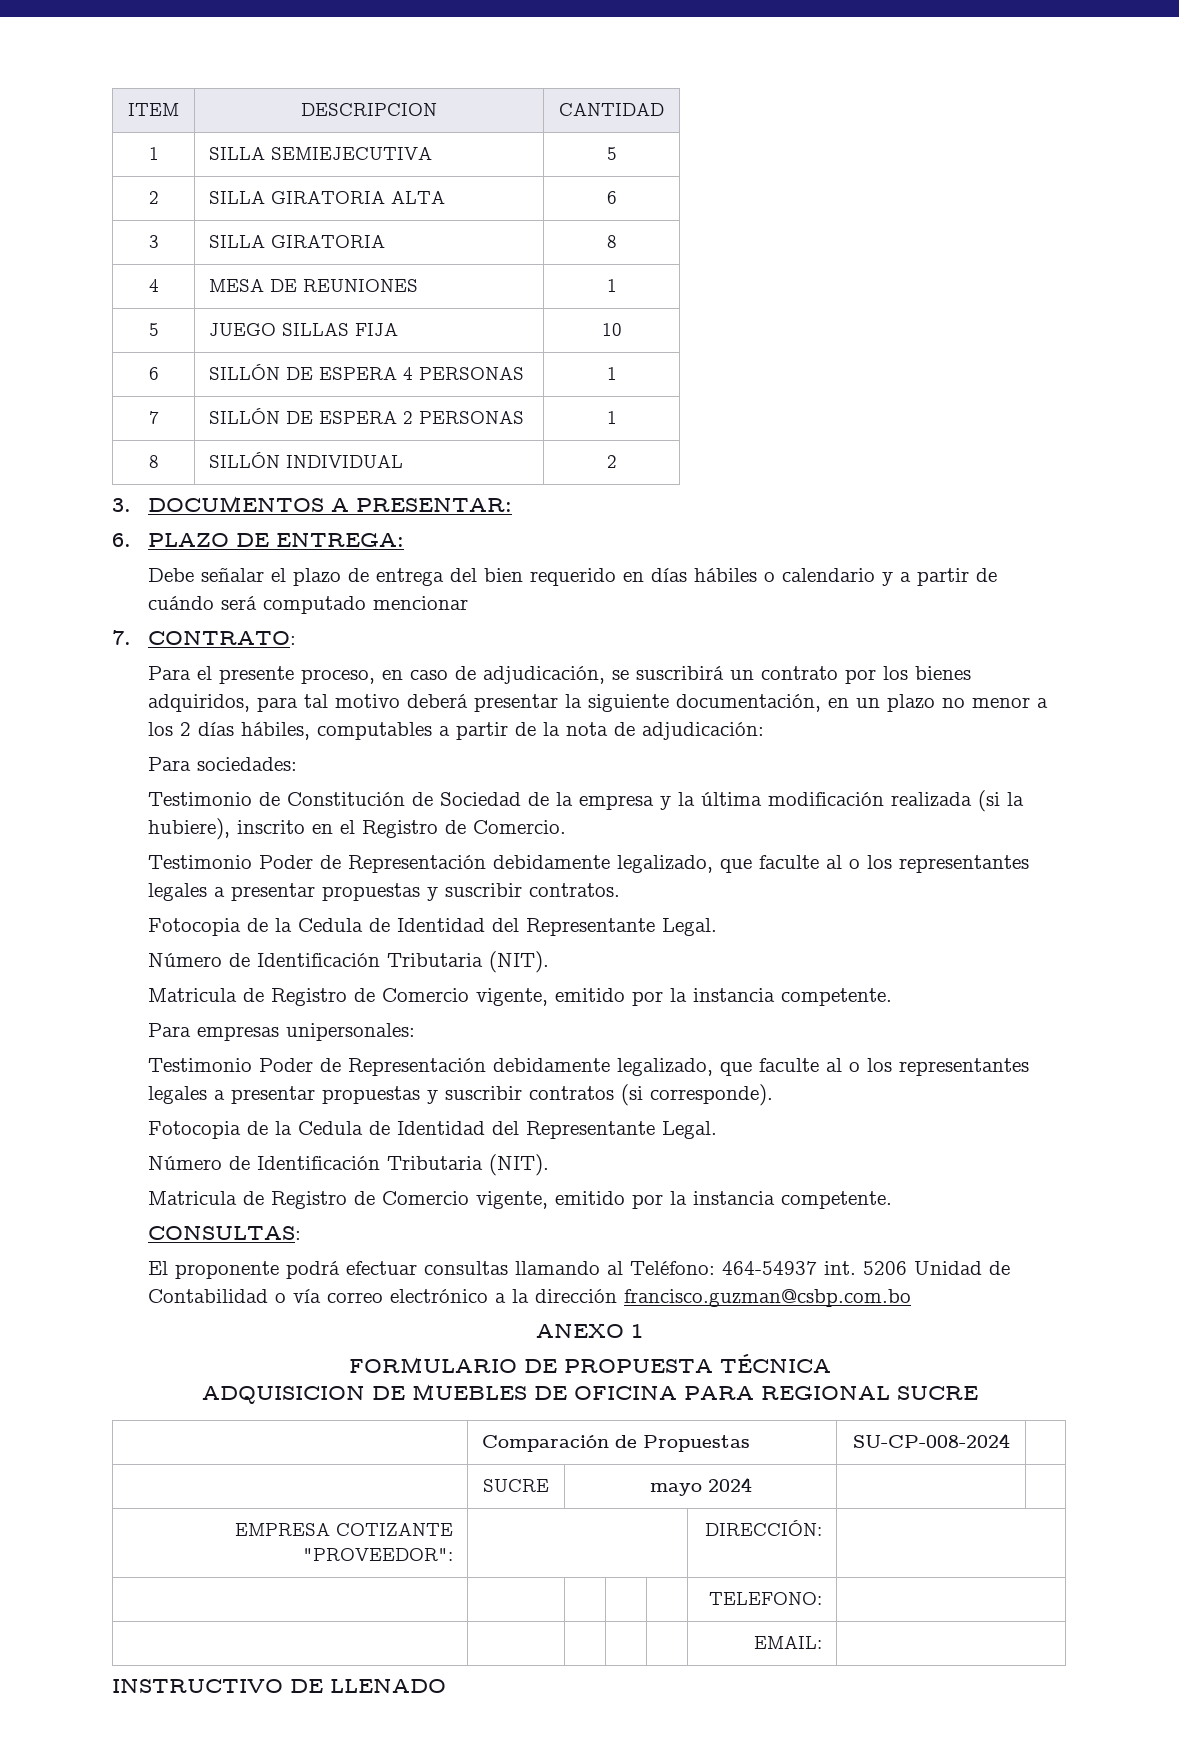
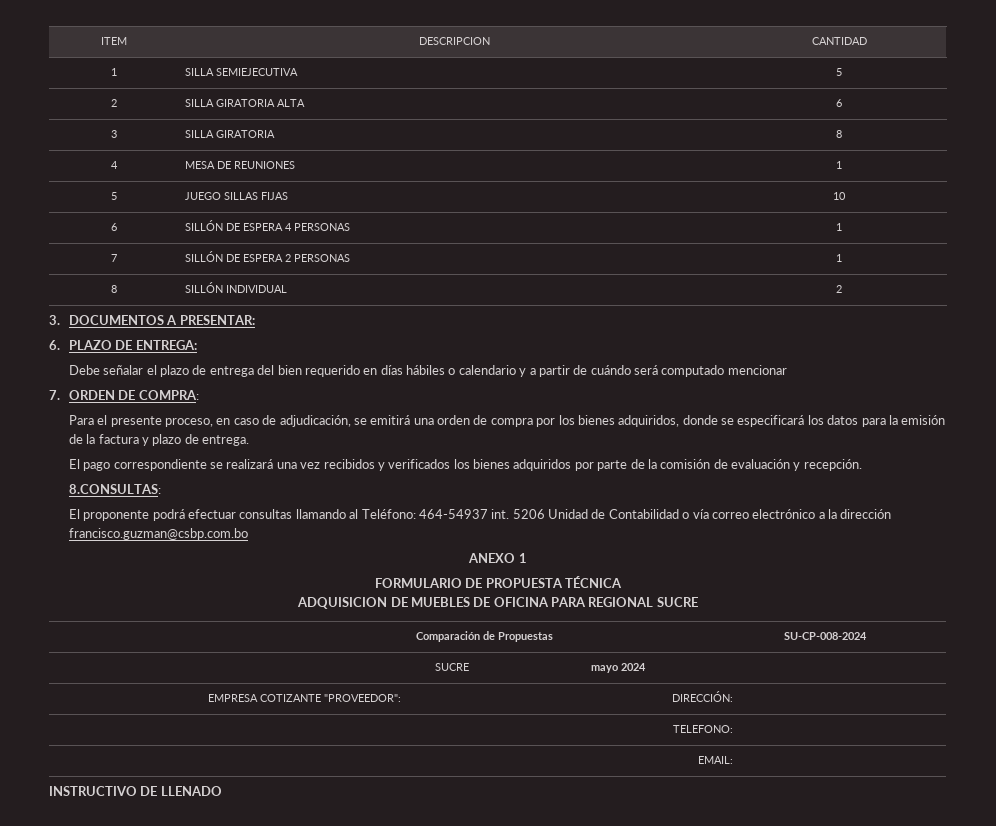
[355,323,399,336] FIJA -> [260,192,288,200] FIJAS
[147,630,296,645] CONTRATO: -> [68,390,199,400] ORDEN DE COMPRA:
[635,666,971,684] [147,694,1048,712] [147,722,764,740] [147,757,297,771] [147,790,1024,812] [147,818,566,840] [147,855,1029,873] [147,883,620,901] [147,918,717,936] [147,951,549,973] [147,988,892,1006] [147,1023,415,1041] [147,1058,1029,1076] [147,1084,773,1106] [147,1121,717,1139] [147,1154,549,1176] [147,1191,892,1209] [147,1225,301,1240] suscribirá un contrato por los bienes adquiridos, para tal motivo deberá presentar la siguiente documentación, en un plazo no menor a los 2 días hábiles, computables a partir de la nota de adjudicación: // Para sociedades: // Testimonio de Constitución de Sociedad de la empresa y la última modificación realizada (si la hubiere), inscrito en el Registro de Comercio. // Testimonio Poder de Representación debidamente legalizado, que faculte al o los representantes legales a presentar propuestas y suscribir contratos. // Fotocopia de la Cedula de Identidad del Representante Legal. // Número de Identificación Tributaria (NIT). // Matricula de Registro de Comercio vigente, emitido por la instancia competente. // Para empresas unipersonales: // Testimonio Poder de Representación debidamente legalizado, que faculte al o los representantes legales a presentar propuestas y suscribir contratos (si corresponde). // Fotocopia de la Cedula de Identidad del Representante Legal. // Número de Identificación Tributaria (NIT). // Matricula de Registro de Comercio vigente, emitido por la instancia competente. // CONSULTAS: -> [370,415,946,427] [68,434,250,446] [68,459,862,471] [68,484,161,494] emitirá una orden de compra por los bienes adquiridos, donde se especificará los datos para la emisión de la factura y plazo de entrega. // El pago correspondiente se realizará una vez recibidos y verificados los bienes adquiridos por parte de la comisión de evaluación y recepción. // 8.CONSULTAS:

